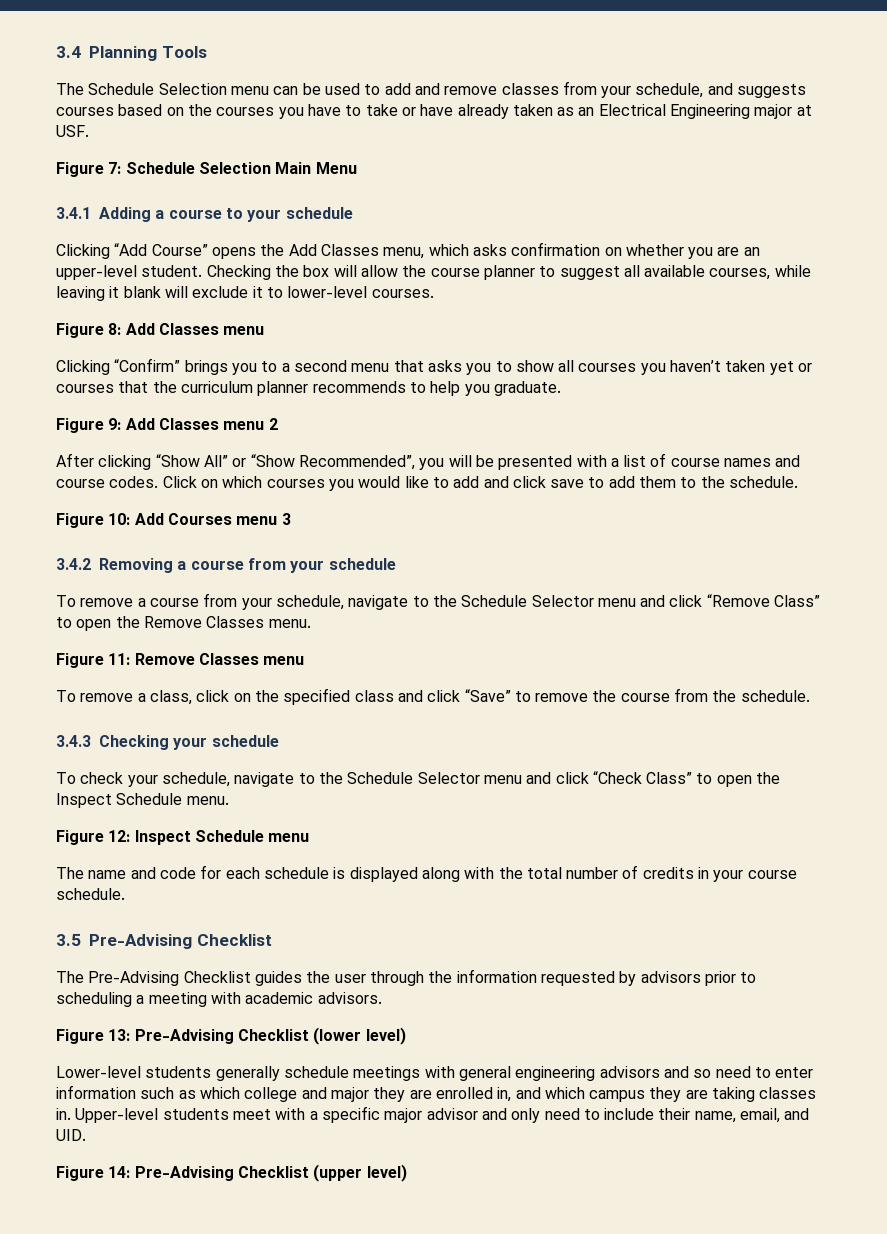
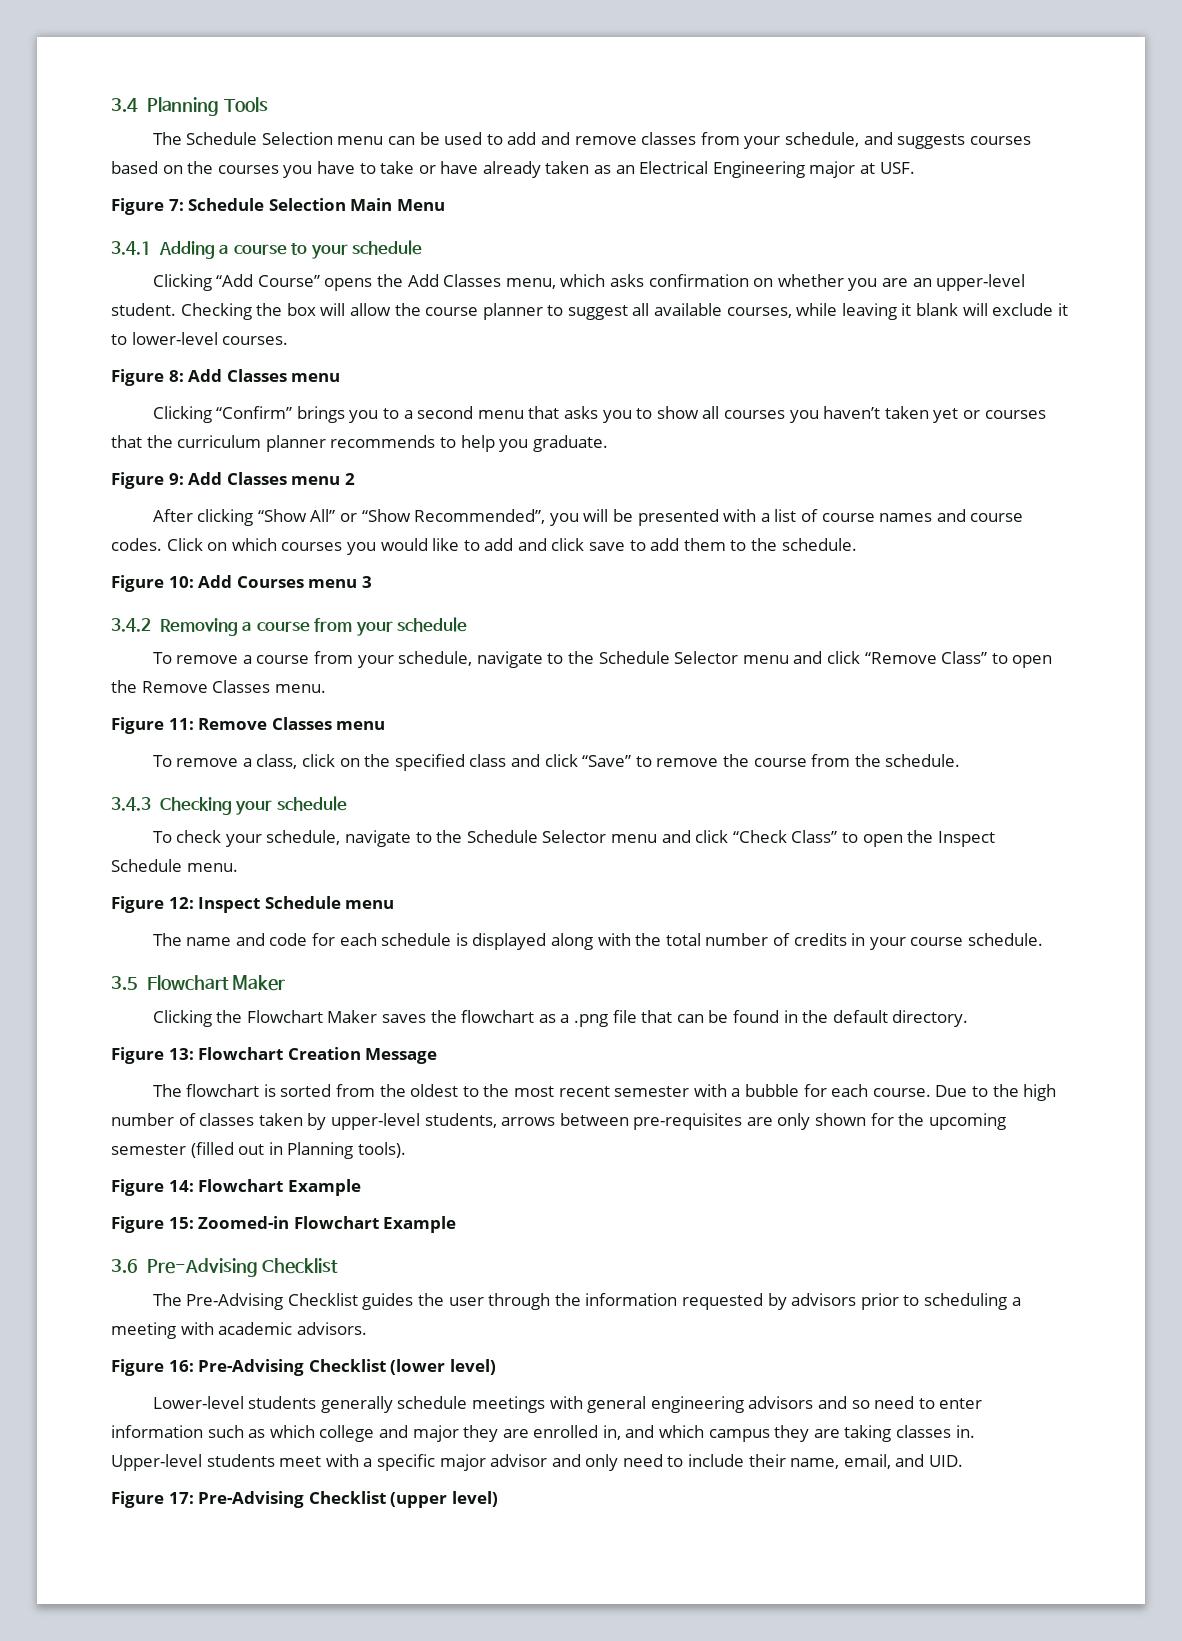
(81, 940) none -> [146,975,286,991] [152,1010,969,1027] [111,1047,438,1064] [152,1084,1057,1101] [111,1113,1006,1130] [111,1142,406,1159] [111,1179,361,1196] [111,1216,457,1233] [111,1259,138,1273] Flowchart Maker // Clicking the Flowchart Maker saves the flowchart as a .png file that can be found in the default directory. // Figure 13: Flowchart Creation Message // The flowchart is sorted from the oldest to the most recent semester with a bubble for each course. Due to the high number of classes taken by upper-level students, arrows between pre-requisites are only shown for the upcoming semester (filled out in Planning tools). // Figure 14: Flowchart Example // Figure 15: Zoomed-in Flowchart Example // 3.6
[108,1029,131,1041] 13: -> [168,1360,194,1372] 16:
[108,1166,131,1178] 14: -> [168,1492,194,1504] 17:

